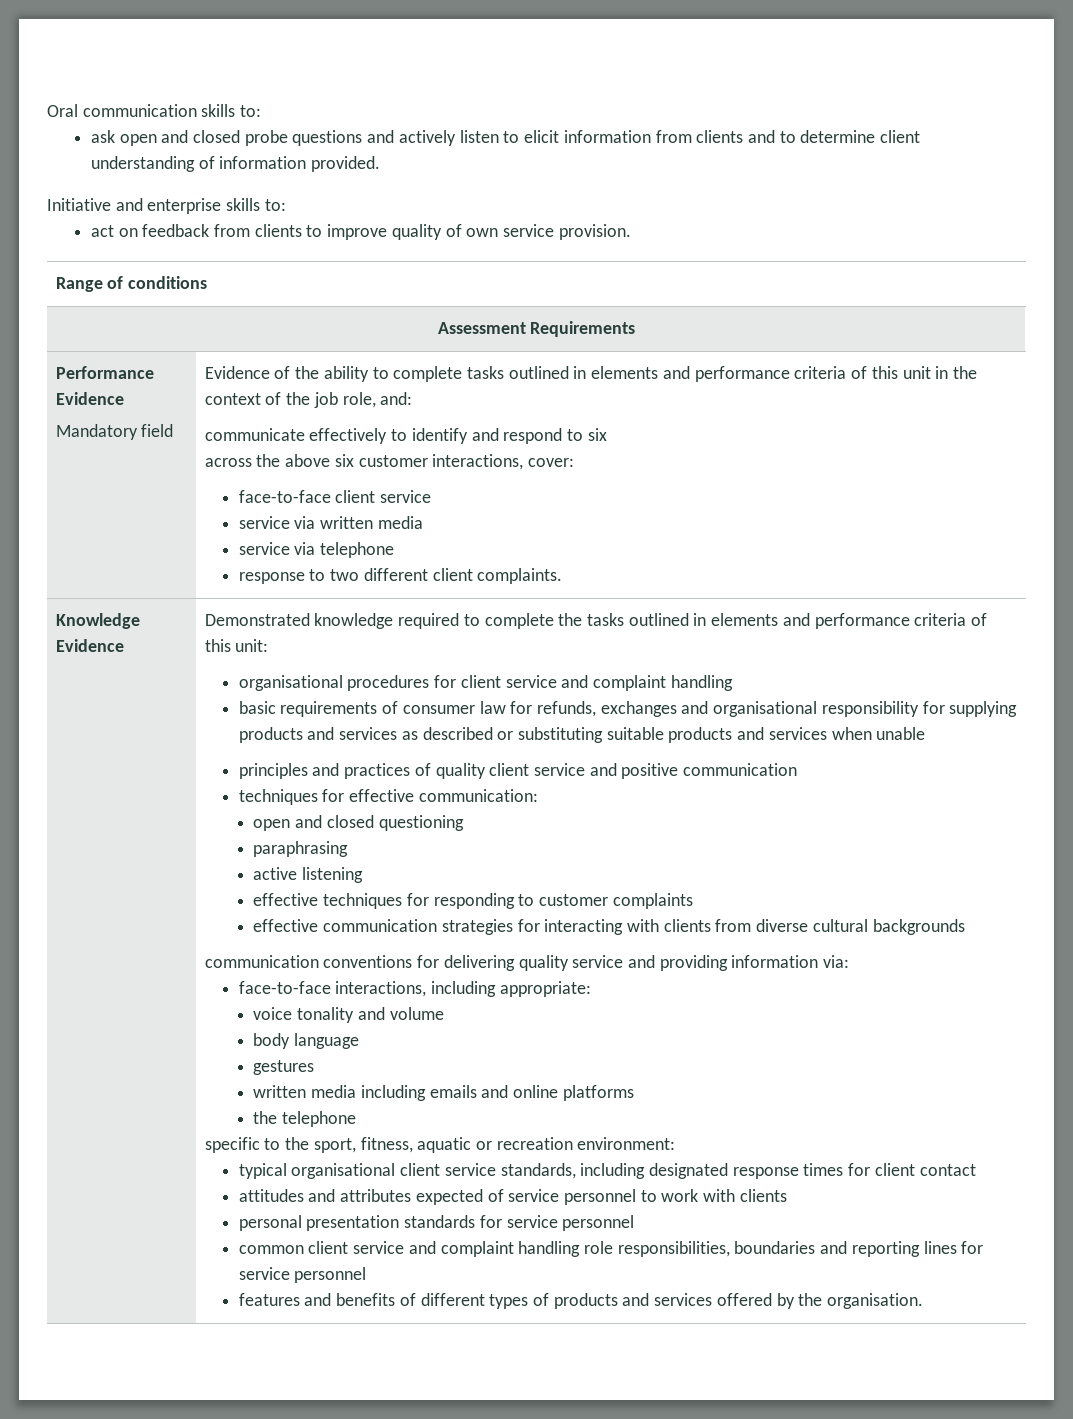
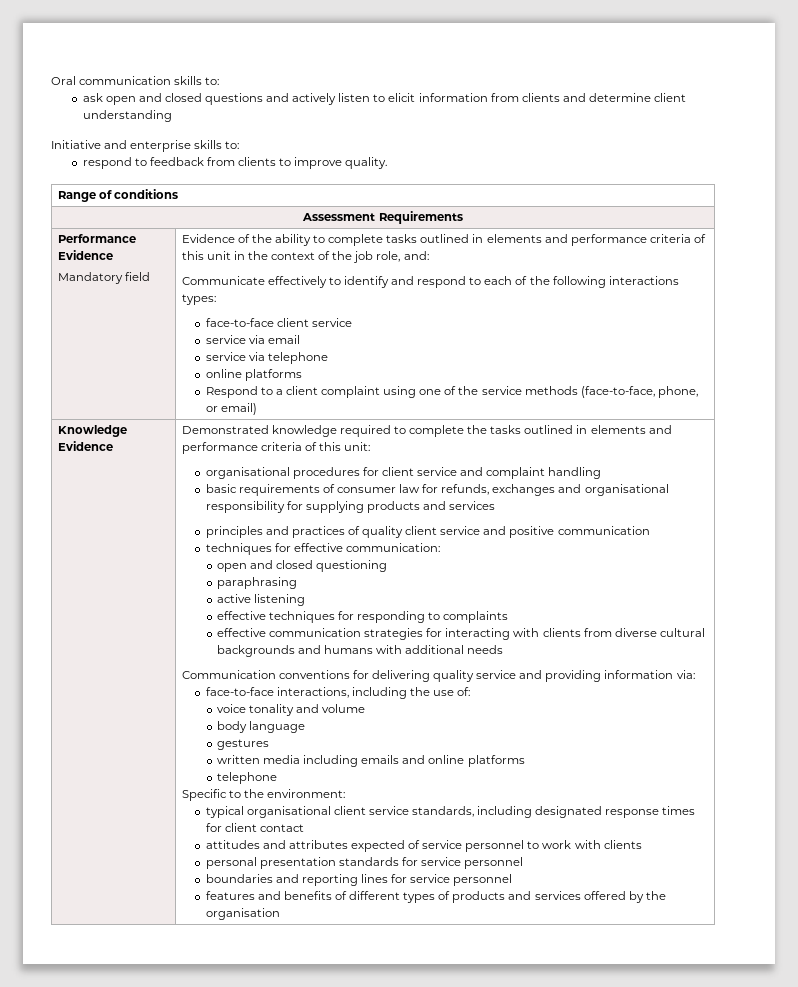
[244,130,288,146] probe -> (202, 97) none
[779,131,796,143] to -> (586, 97) none
[198,156,381,172] of information provided. -> (172, 116) none
[90,225,138,237] act on -> [82,157,147,169] respond to
[391,224,631,240] quality of own service provision. -> [345,157,388,169] quality.
[204,428,305,441] communicate -> [181,276,265,285] Communicate
[587,428,607,441] [204,454,575,470] six // across the above six customer interactions, cover: -> [484,276,679,288] [181,294,216,305] each of the following interactions types:
[320,516,423,529] written media -> [267,335,300,344] email
[238,568,563,584] response to two different client complaints. -> [205,369,302,381] [205,386,698,398] [205,403,257,415] online platforms // Respond to a client complaint using one of the service methods (face-to-face, phone, or email)
[401,727,926,743] as described or substituting suitable products and services when unable -> (496, 505) none
[539,894,609,906] customer -> (441, 616) none
[204,955,319,968] // communication -> [298,645,504,654] [181,670,276,679] and humans with additional needs // Communication
[499,981,591,997] appropriate: -> [409,687,471,696] the use of:
[253,1111,357,1127] [204,1137,260,1153] the telephone // specific -> [216,772,277,784] [181,789,227,801] telephone // Specific
[313,1137,573,1153] sport, fitness, aquatic or recreation -> (264, 793) none
[238,1241,730,1257] common client service and complaint handling role responsibilities, -> (524, 863) none
[827,1293,924,1309] organisation. -> [205,908,280,920] organisation

